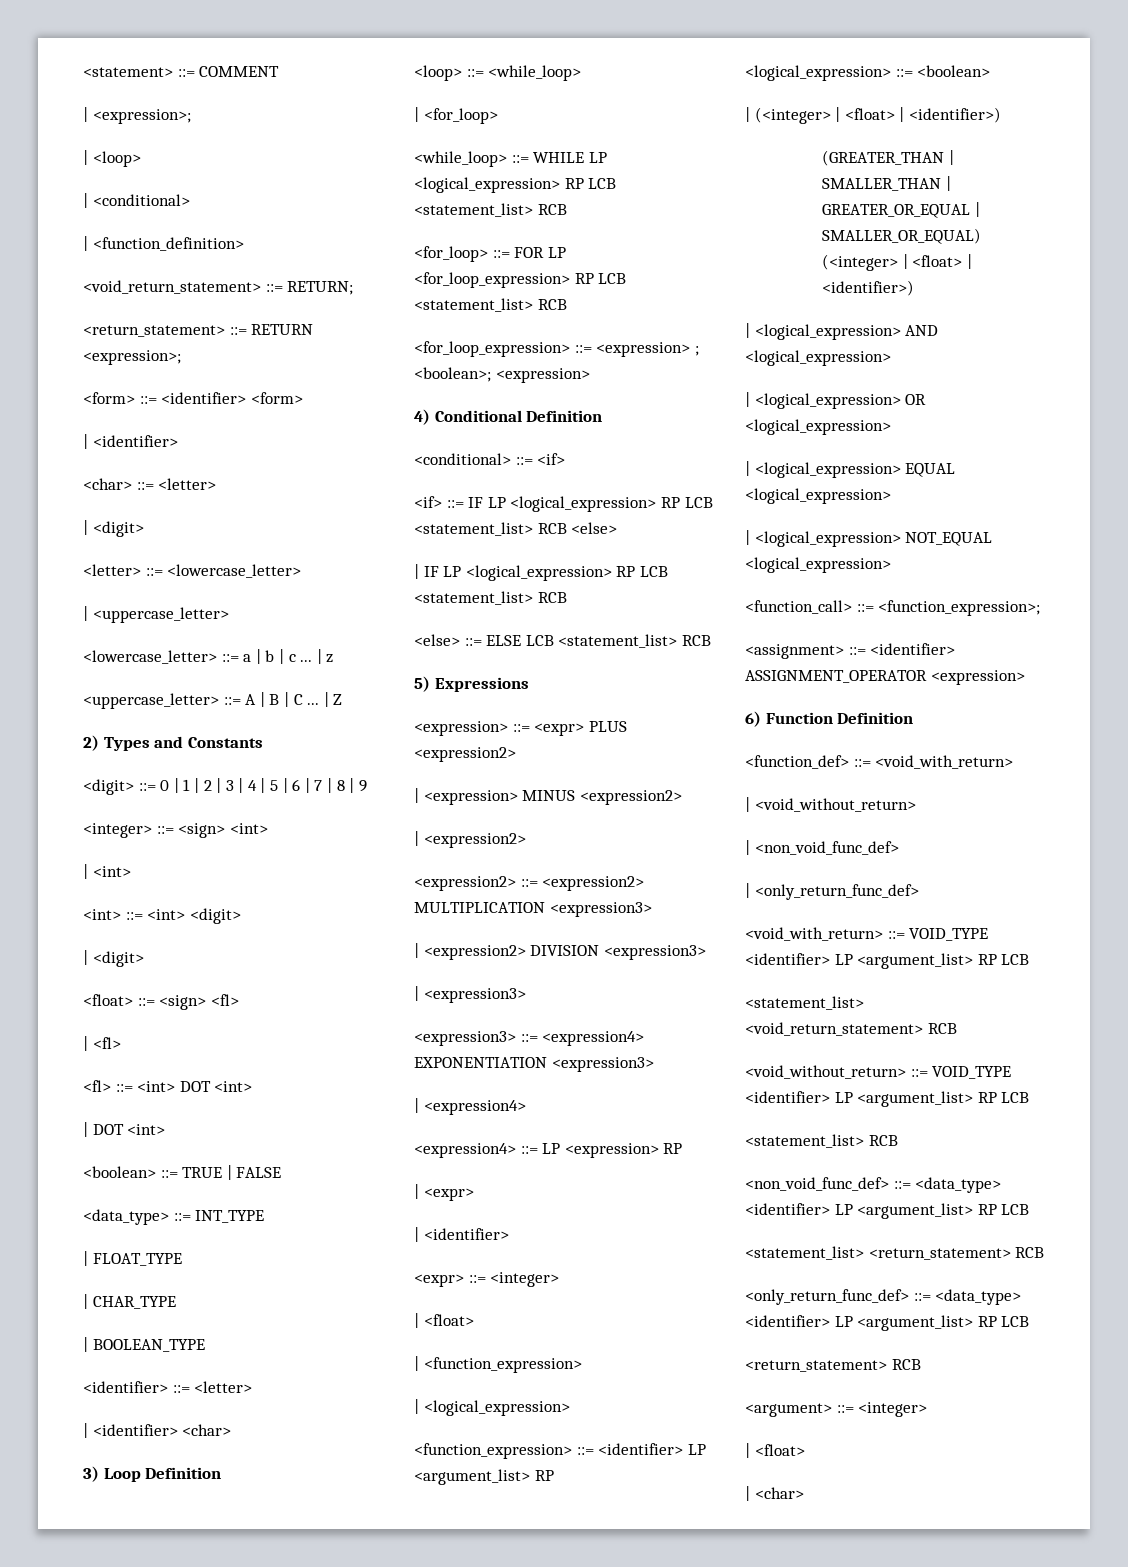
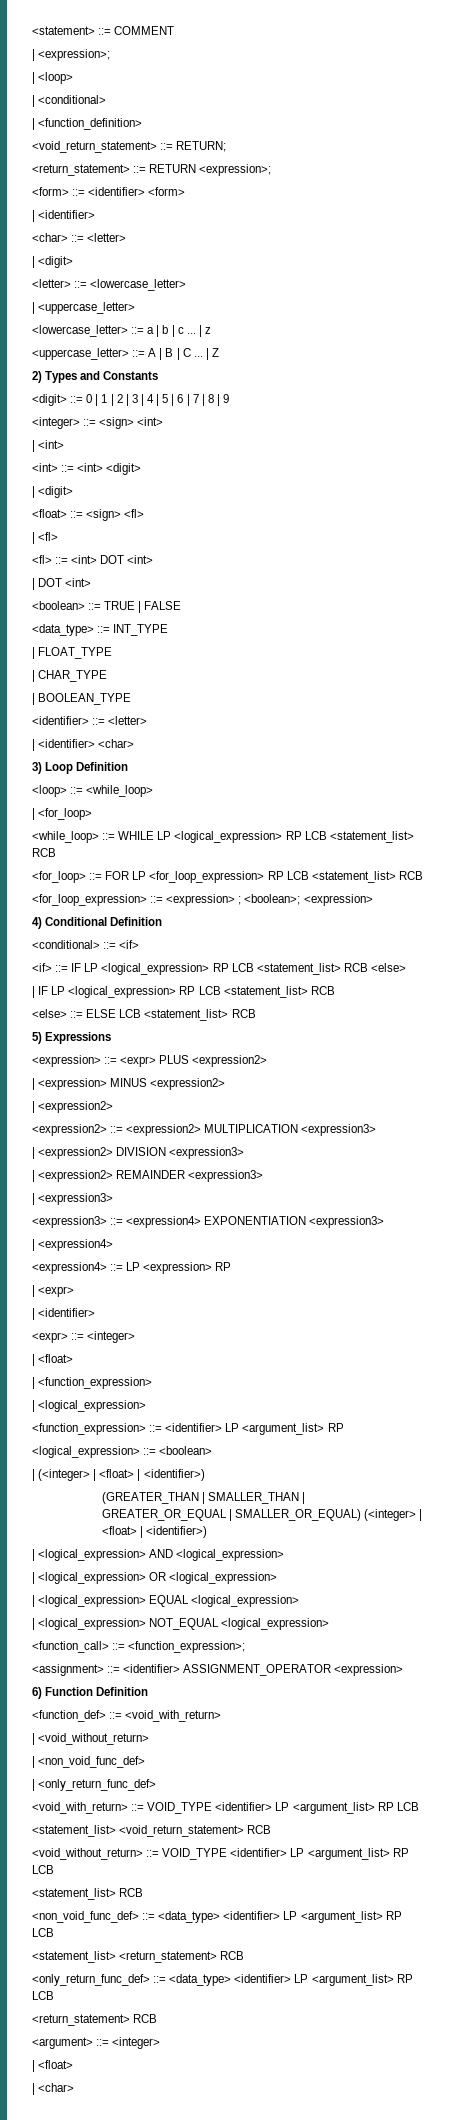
(706, 952) none -> [32,1170,264,1182] // | <expression2> REMAINDER <expression3>

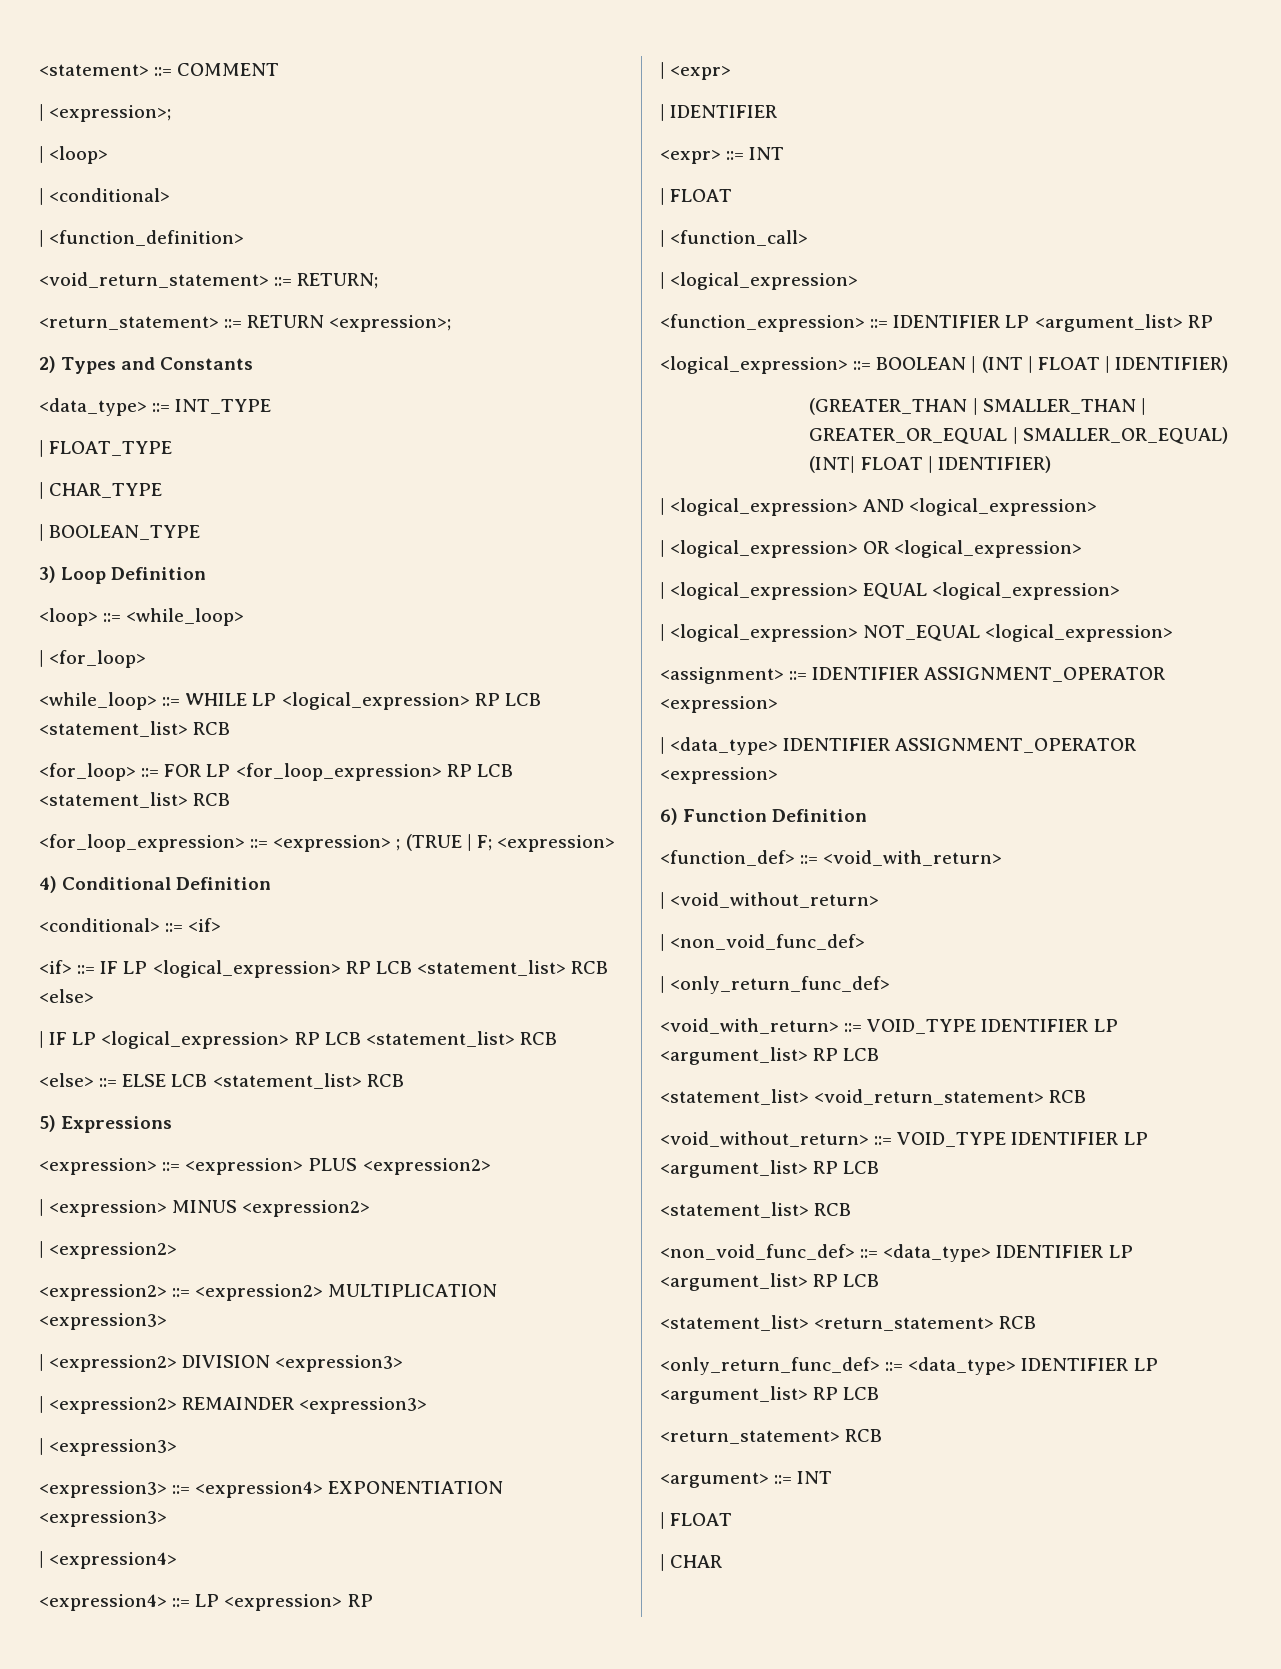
[32,187,186,196] [32,210,96,222] [32,233,127,242] [32,256,74,268] [32,279,187,291] [32,302,136,314] [32,325,211,337] [32,348,219,360] [32,371,159,383] [32,394,230,406] [32,417,164,429] [32,440,65,452] [32,463,142,475] [32,486,74,498] [32,509,145,521] [32,532,59,544] [32,555,154,564] [32,578,92,590] [32,601,182,613] <form> ::= <identifier> <form> // | <identifier> // <char> ::= <letter> // | <digit> // <letter> ::= <lowercase_letter> // | <uppercase_letter> // <lowercase_letter> ::= a | b | c ... | z // <uppercase_letter> ::= A | B | C ... | Z // 2) Types and Constants // <digit> ::= 0 | 1 | 2 | 3 | 4 | 5 | 6 | 7 | 8 | 9 // <integer> ::= <sign> <int> // | <int> // <int> ::= <int> <digit> // | <digit> // <float> ::= <sign> <fl> // | <fl> // <fl> ::= <int> DOT <int> // | DOT <int> // <boolean> ::= TRUE | FALSE -> [39,356,254,374] 2) Types and Constants
[32,716,148,725] [32,739,135,751] // <identifier> ::= <letter> // | <identifier> <char> -> (201, 532) none
[244,894,301,905] <boolean>; -> [405,834,492,851] (TRUE | F;
[120,1056,157,1067] <expr> -> [185,1158,304,1175] <expression>
[38,1308,96,1317] <identifier> -> [670,105,778,118] IDENTIFIER
[87,1331,136,1343] [32,1354,74,1366] [32,1377,153,1389] <integer> // | <float> // | <function_expression> -> [749,147,785,160] [660,188,733,205] [660,230,809,247] INT // | FLOAT // | <function_call>
[165,1423,223,1432] <identifier> -> [893,315,1001,328] IDENTIFIER
[159,1446,213,1455] [32,1469,205,1481] <boolean> // | (<integer> | <float> | <identifier>) -> [876,356,1229,373] BOOLEAN | (INT | FLOAT | IDENTIFIER)
[364,1509,423,1521] [101,1526,207,1538] (<integer> | <float> | <identifier>) -> [809,456,1051,473] (INT| FLOAT | IDENTIFIER)
[32,1641,246,1653] // <function_call> ::= <function_expression>; -> (1174, 633) none
[123,1664,181,1673] <identifier> -> [812,667,1166,682] [660,696,778,713] [660,737,891,755] IDENTIFIER ASSIGNMENT_OPERATOR <expression> // | <data_type> IDENTIFIER
[215,1802,273,1811] <identifier> -> [981,1019,1089,1032] IDENTIFIER
[230,1848,288,1857] <identifier> -> [1011,1132,1119,1145] IDENTIFIER
[223,1911,281,1920] <identifier> -> [996,1245,1104,1258] IDENTIFIER
[234,1974,292,1983] <identifier> -> [1021,1358,1129,1371] IDENTIFIER
[112,2037,161,2049] [32,2060,74,2072] [32,2083,75,2095] <integer> // | <float> // | <char> -> [797,1471,833,1484] [660,1512,733,1529] [660,1554,723,1571] INT // | FLOAT // | CHAR

